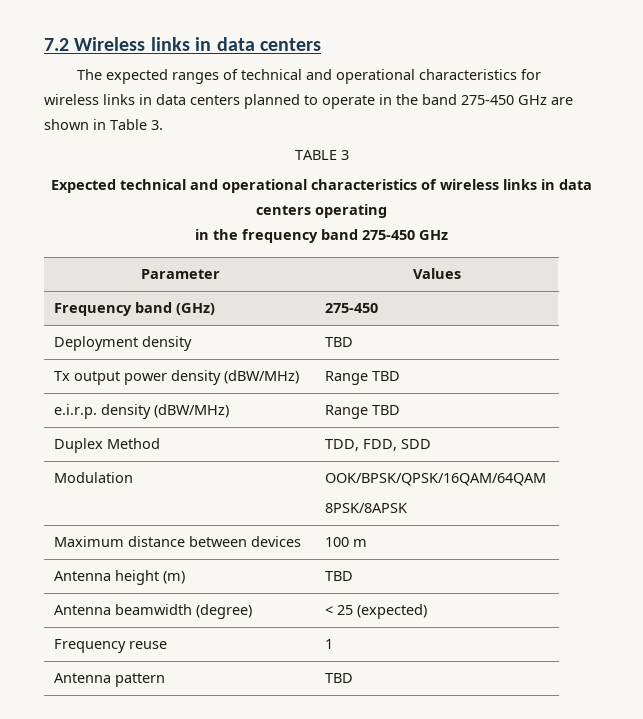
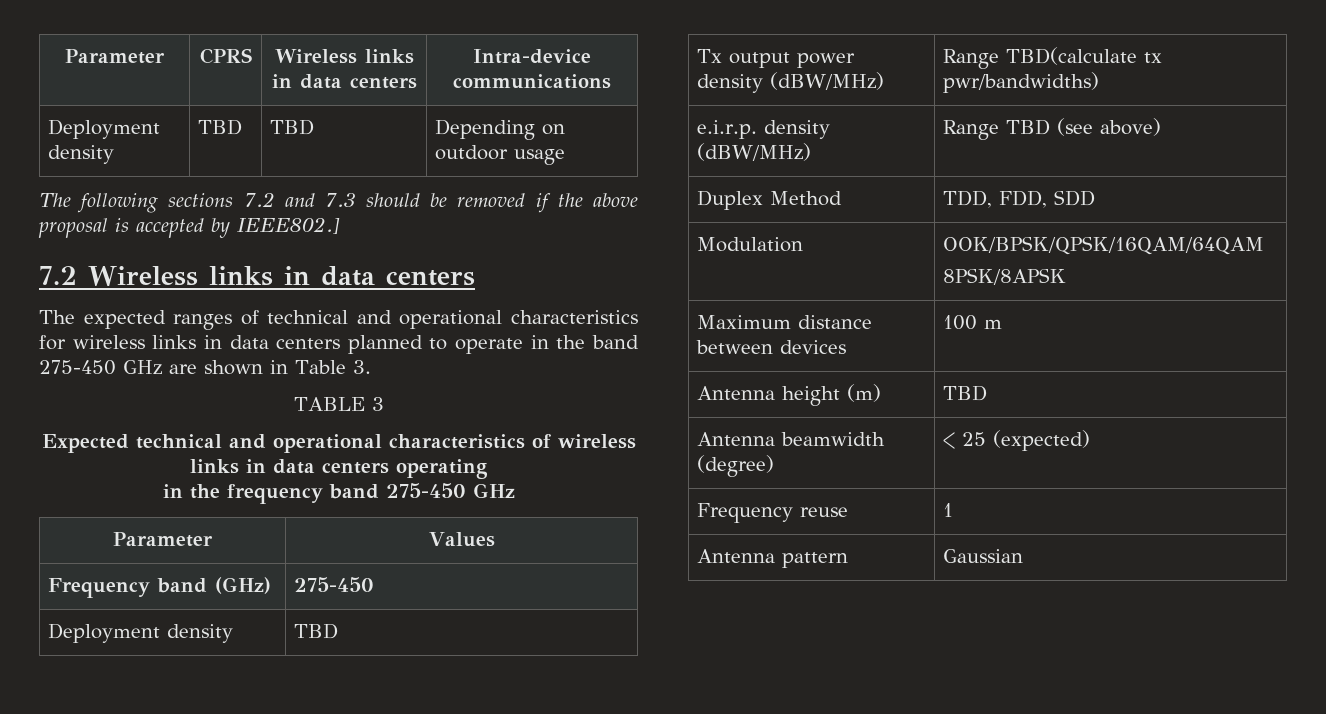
(44, 44) none -> [65,49,166,64] [199,48,252,64] [274,49,414,64] [271,74,417,89] [473,49,591,64] [453,74,611,89] [48,119,161,139] [48,145,115,164] [198,119,243,135] [270,119,315,135] [435,119,566,140] [435,145,566,165] [39,192,638,213] [38,217,340,238] Parameter | CPRS | Wireless links in data centers | Intra-device communications // Deployment density | TBD | TBD | Depending on outdoor usage // The following sections 7.2 and 7.3 should be removed if the above proposal is accepted by IEEE802.] //
[372,371,401,381] TBD -> [1006,47,1163,65] [943,72,1100,93] TBD(calculate tx pwr/bandwidths)
(401, 410) none -> [1057,118,1162,136] (see above)
[325,673,354,683] TBD -> [943,549,1024,563] Gaussian

